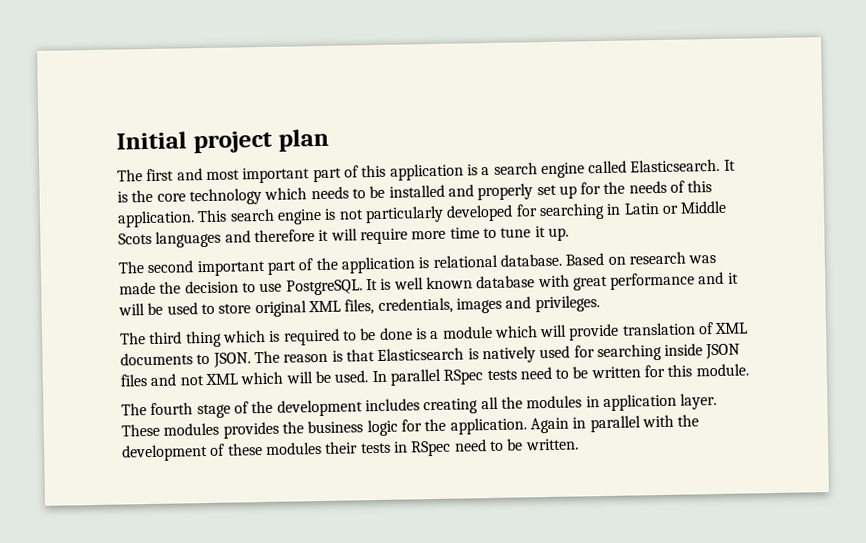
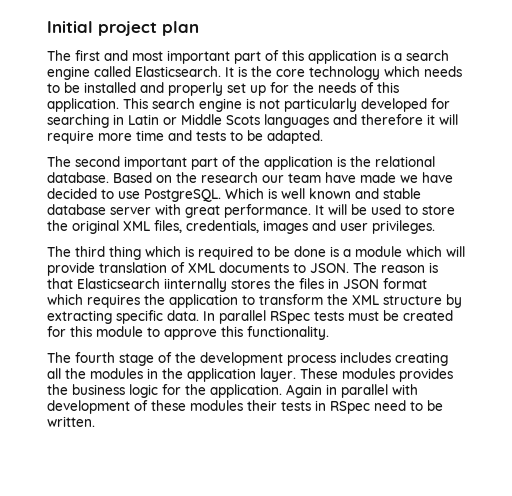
[482,226,569,241] to tune it up. -> [168,130,323,144] and tests to be adapted.
(430, 263) none -> [350,156,371,167] the
[628,251,717,265] [119,280,239,295] research was made the decision -> [176,172,453,183] [47,188,97,199] the research our team have made we have decided
[365,278,378,291] It -> [225,188,264,199] Which
[476,271,739,291] database with great performance and it -> [355,188,421,199] [47,204,324,218] and stable database server with great performance. It
(252, 308) none -> [47,220,68,231] the
(532, 302) none -> [340,223,368,231] user
[467,343,741,364] [120,363,749,387] is natively used for searching inside JSON files and not XML which will be used. In parallel RSpec tests need to be written for this module. -> [164,278,427,292] [47,294,462,308] [47,310,453,324] [47,326,329,340] iinternally stores the files in JSON format which requires the application to transform the XML structure by extracting specific data. In parallel RSpec tests must be created for this module to approve this functionality.
(363, 408) none -> [287,355,336,366] process
(600, 402) none -> [162,368,183,379] the
[677,414,700,427] the -> (418, 389) none

